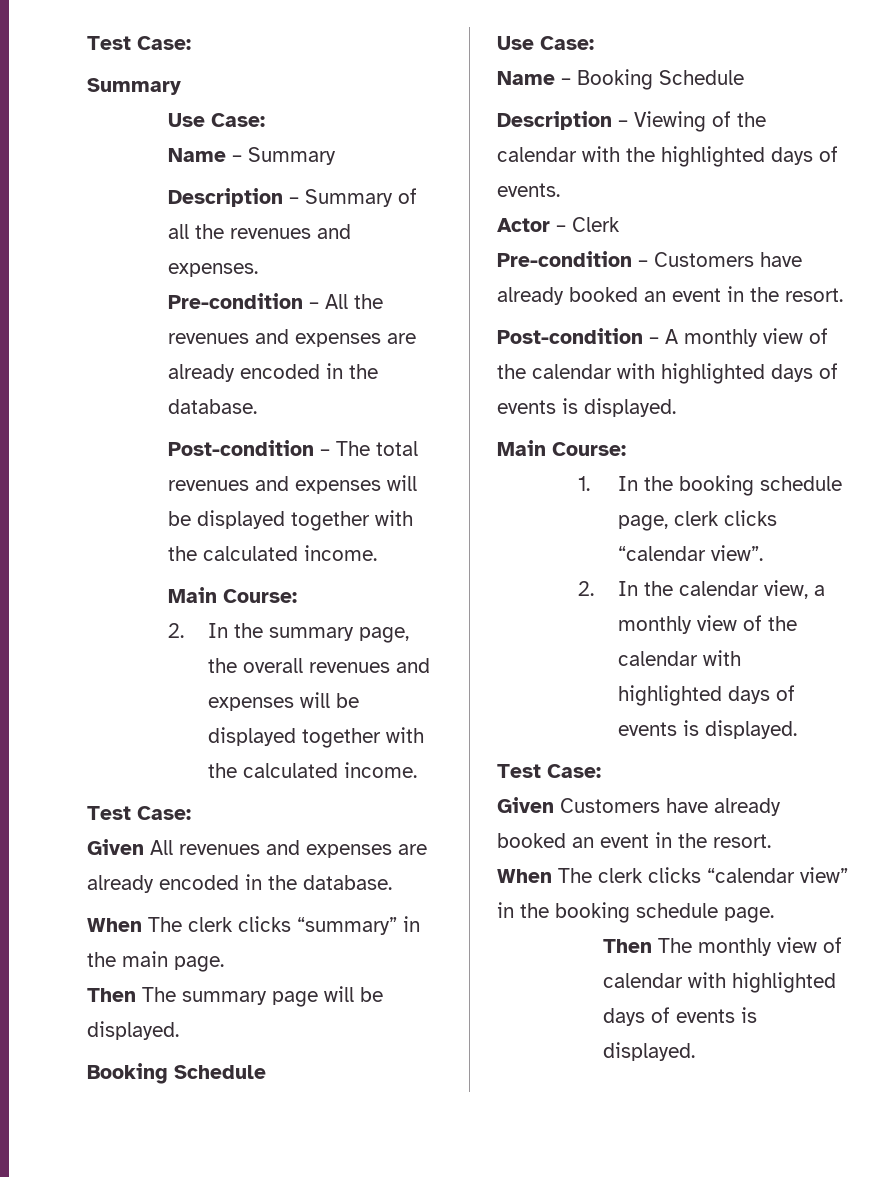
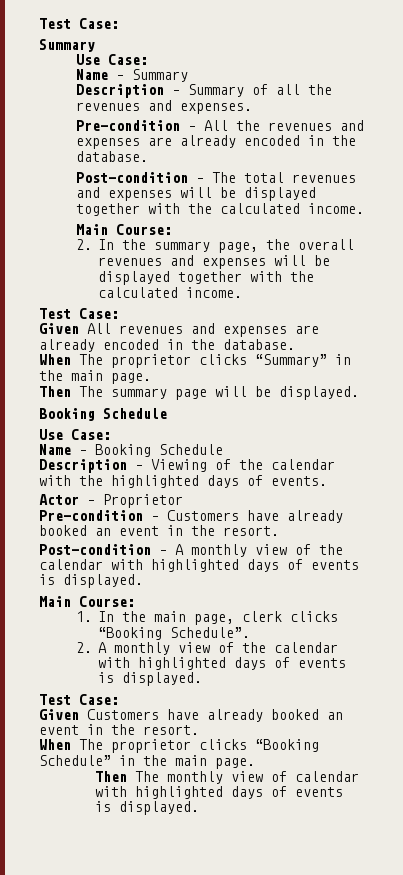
[188,916,397,935] clerk clicks “summary” -> [111,354,327,368] proprietor clicks “Summary”
[572,217,620,232] Clerk -> [103,494,183,508] Proprietor
[679,475,843,496] booking schedule -> [154,611,187,622] main
[618,545,764,561] [577,580,826,599] “calendar view”. // 2. In the calendar view, a -> [98,627,251,640] [76,642,108,653] “Booking Schedule”. // 2. A
[598,867,848,883] [497,902,718,923] clerk clicks “calendar view” in the booking schedule -> [111,739,319,753] [39,755,207,766] proprietor clicks “Booking Schedule” in the main

